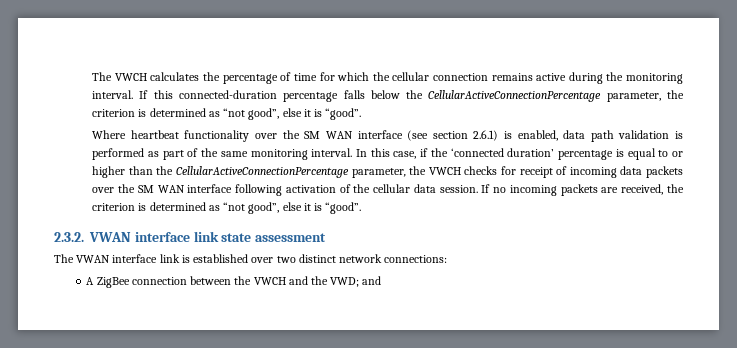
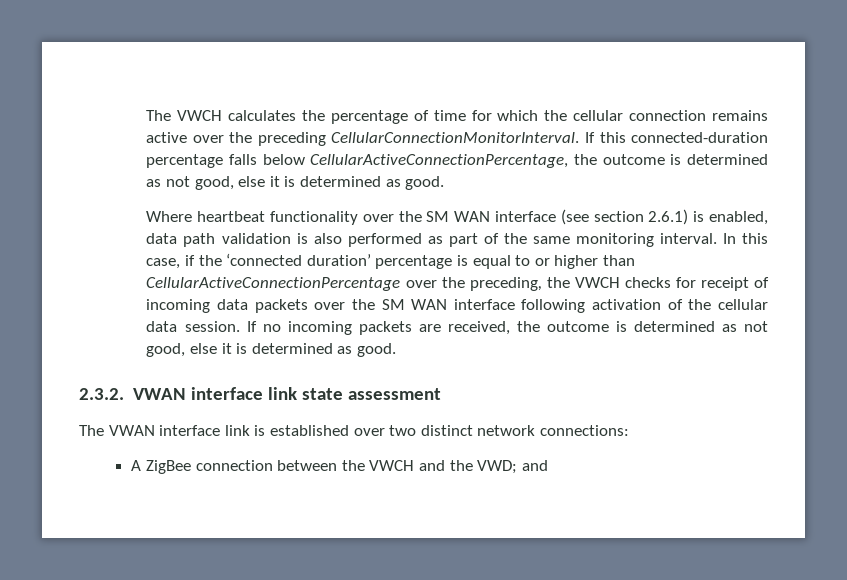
[568,72,683,84] [92,90,134,99] during the monitoring interval. -> [192,132,580,146] over the preceding CellularConnectionMonitorInterval.
[406,90,684,102] [92,108,362,120] the CellularActiveConnectionPercentage parameter, the criterion is determined as “not good”, else it is “good”. -> [310,154,768,168] [146,176,445,190] CellularActiveConnectionPercentage, the outcome is determined as not good, else it is determined as good.
(683, 135) none -> [313,233,342,244] also
[156,166,406,178] the CellularActiveConnectionPercentage parameter, -> [146,277,542,291] CellularActiveConnectionPercentage over the preceding,
[92,202,362,214] criterion is determined as “not good”, else it is “good”. -> [546,321,768,332] [146,343,396,357] outcome is determined as not good, else it is determined as good.

